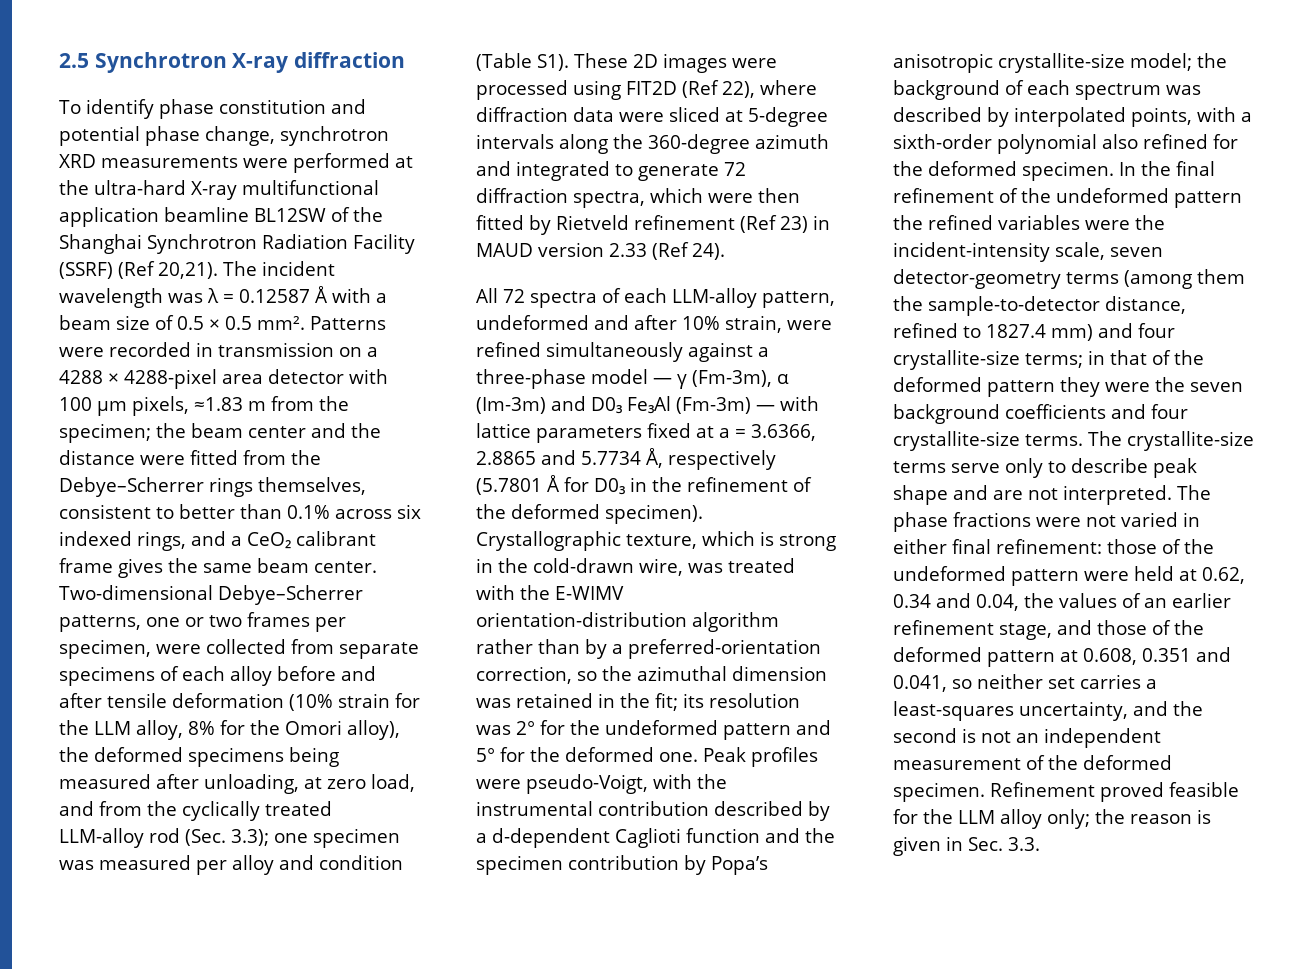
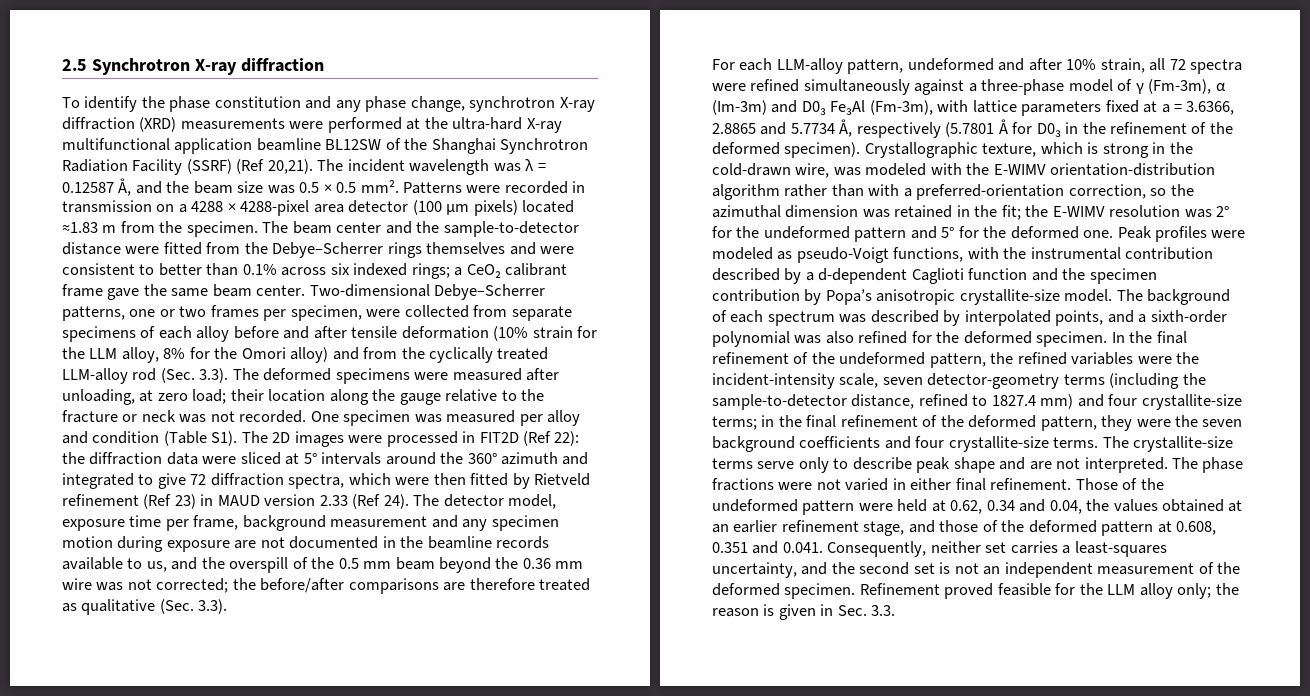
(154, 109) none -> [141,96,165,108] the
[59,126,140,146] potential -> [335,100,361,112] any
[59,154,96,168] XRD -> [559,97,595,112] [62,117,177,132] X-ray diffraction (XRD)
[315,286,387,303] Å with a -> [118,178,190,196] Å, and the
[155,315,174,330] of -> [267,185,295,194] was
[349,369,388,384] [59,396,189,416] with 100 µm pixels, -> [412,200,575,216] (100 µm pixels) located
[59,423,186,443] specimen; the -> [186,221,289,237] specimen. The
(381, 430) none -> [443,221,579,237] sample-to-detector
[258,477,366,495] themselves, -> [426,242,575,255] themselves and were
[137,531,226,551] rings, and -> [411,263,450,279] rings;
[118,558,163,578] gives -> [107,288,140,300] gave
[346,720,400,740] [59,747,339,767] [59,774,415,794] alloy), the deformed specimens being measured after unloading, at zero load, -> [290,347,329,363] alloy)
[231,829,308,846] 3.3); one -> [199,368,560,384] [62,389,545,405] [62,410,339,423] 3.3). The deformed specimens were measured after unloading, at zero load; their location along the gauge relative to the fracture or neck was not recorded. One
[573,53,628,68] These -> [241,431,268,443] The
[573,80,621,100] using -> [462,431,476,443] in
[722,80,817,98] 22), where -> [554,431,580,446] [62,452,85,464] 22): the
[748,107,828,127] [476,134,750,154] 5-degree intervals along the 360-degree -> [303,452,497,465] 5° intervals around the 360°
[638,164,719,181] generate -> [157,473,186,489] give
[476,288,621,308] // All 72 spectra of -> [413,494,557,509] [62,515,559,531] [62,536,550,552] [62,557,584,573] [62,578,591,594] [62,599,228,615] [712,59,735,70] The detector model, exposure time per frame, background measurement and any specimen motion during exposure are not documented in the beamline records available to us, and the overspill of the 0.5 mm beam beyond the 0.36 mm wire was not corrected; the before/after comparisons are therefore treated as qualitative (Sec. 3.3). // For
(782, 324) none -> [1149,58,1243,74] all 72 spectra
[653,378,672,384] — -> [1117,79,1133,91] of
[676,397,775,414] (Fm-3m) — -> [869,100,933,115] (Fm-3m),
[728,558,795,573] treated -> [865,163,927,176] modeled
[585,639,607,659] by -> [868,184,900,196] with
[683,693,704,708] its -> [1025,205,1105,217] the E-WIMV
[526,774,648,794] pseudo-Voigt, -> [712,247,964,263] modeled as pseudo-Voigt functions,
[1130,53,1227,71] model; the -> [1064,289,1143,302] model. The
[1197,107,1236,122] with -> [1107,310,1134,323] and
(1097, 144) none -> [794,335,822,344] was
[1174,191,1242,208] pattern -> [929,353,986,368] pattern,
[1124,269,1245,289] (among them -> [1109,373,1180,389] (including
[1110,350,1204,365] [893,377,1055,397] that of the deformed pattern -> [778,415,1097,431] the final refinement of the deformed pattern,
[996,539,1157,554] refinement: those -> [990,478,1118,490] refinement. Those
[1122,593,1141,608] of -> [1162,499,1243,512] obtained at
[893,675,972,692] 0.041, so -> [782,541,927,557] 0.041. Consequently,
(957, 735) none -> [913,563,935,574] set

